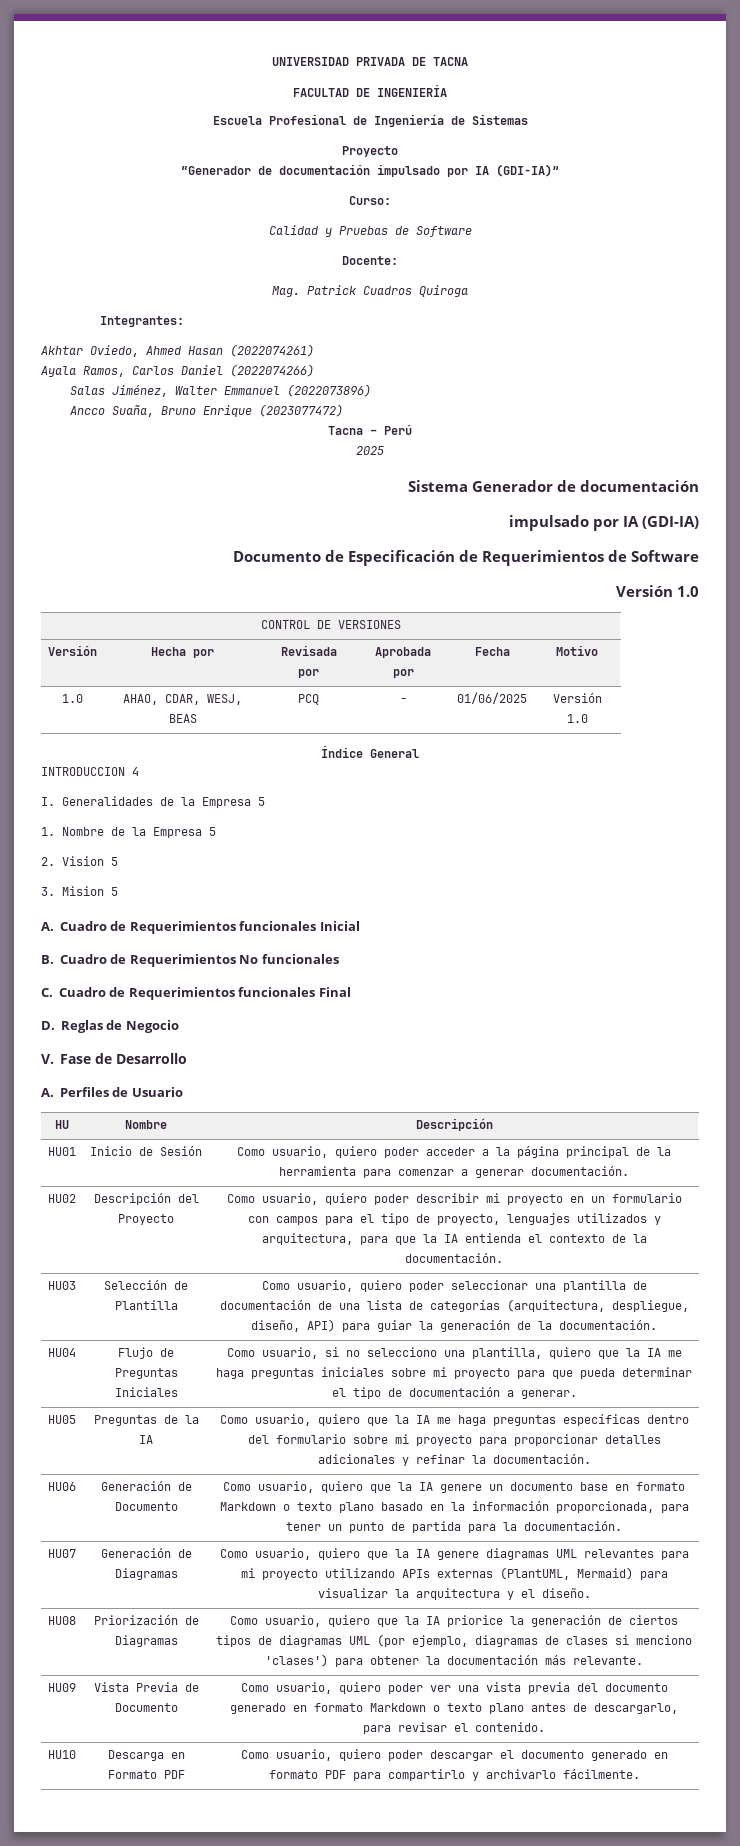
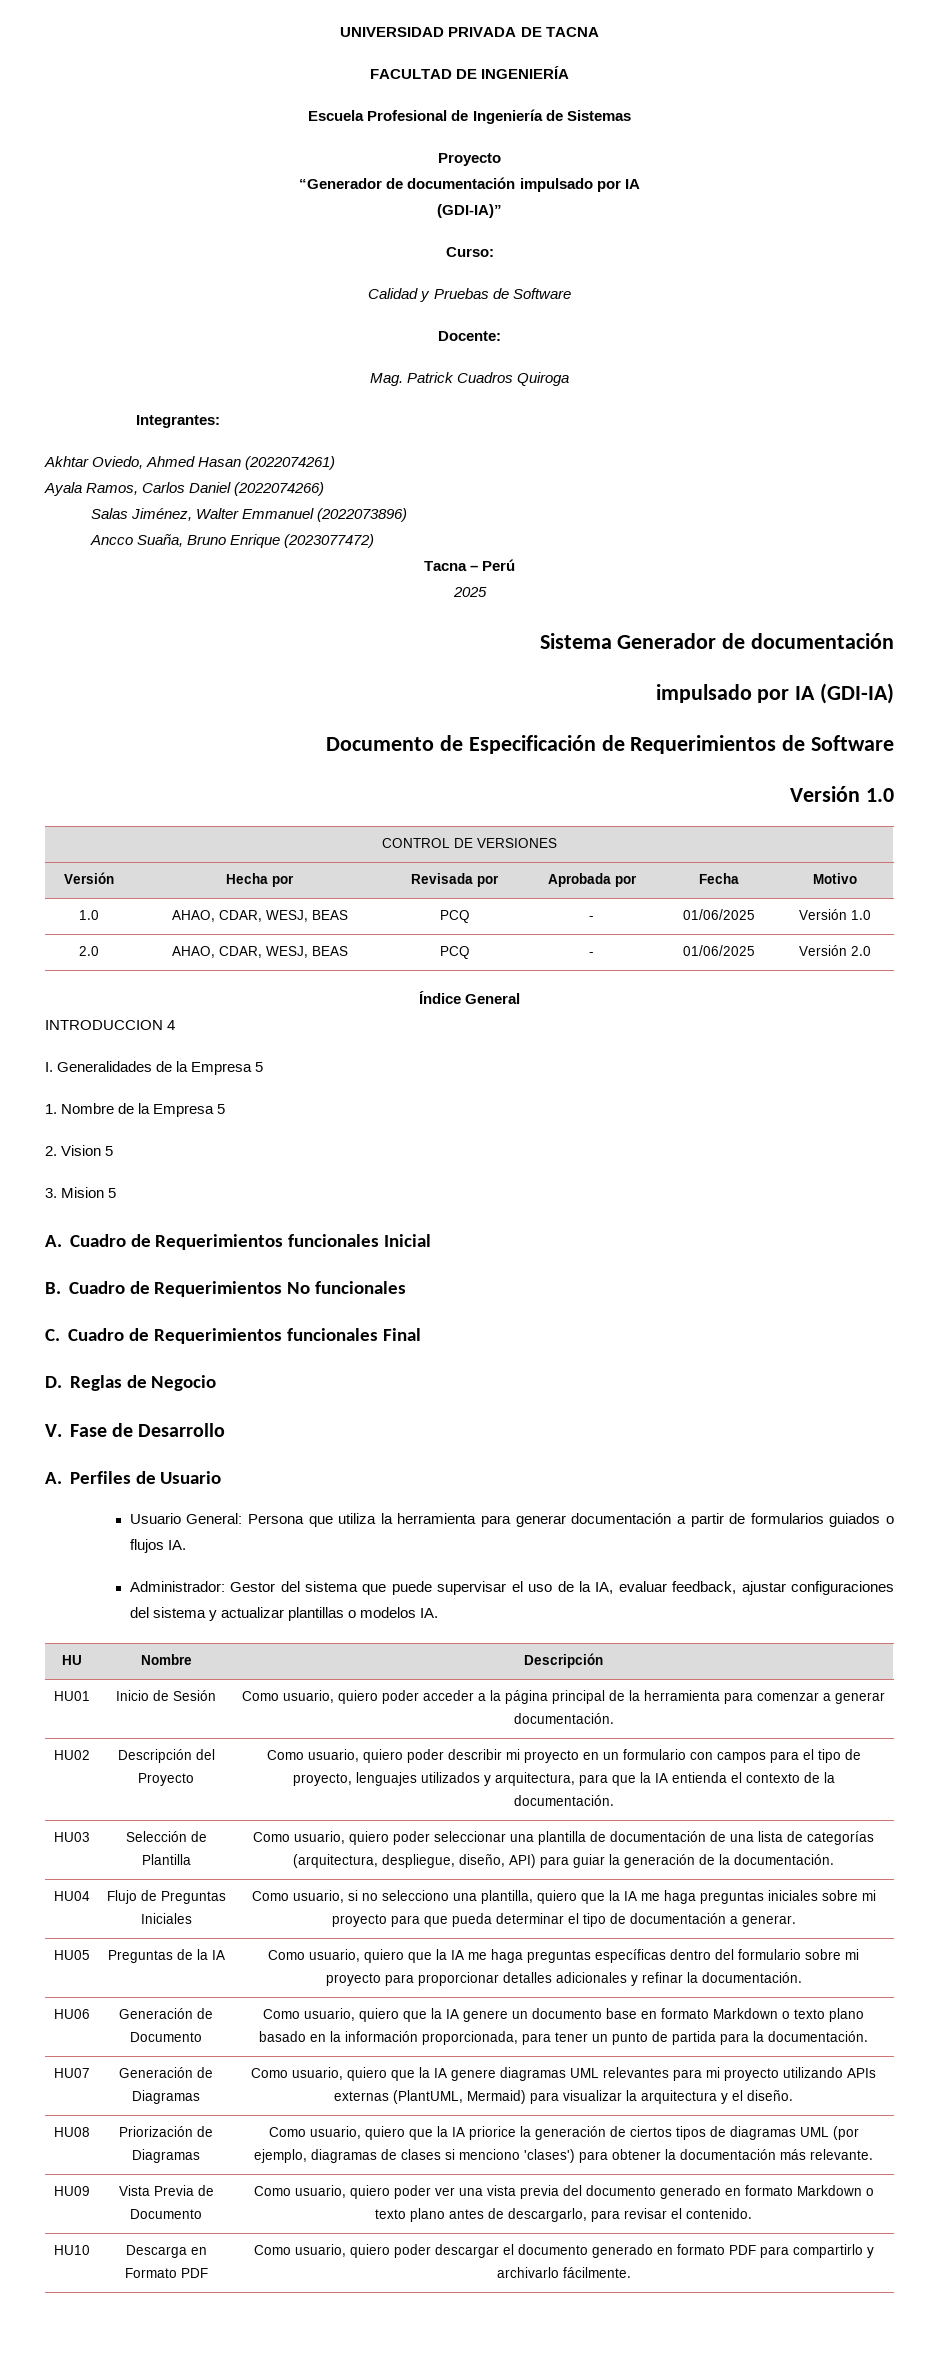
(489, 170) none -> (640, 184) //
(588, 718) none -> [79,946,99,956] [171,946,348,958] [439,946,470,959] [589,952,594,956] [682,945,755,956] [799,945,871,956] // 2.0 | AHAO, CDAR, WESJ, BEAS | PCQ | - | 01/06/2025 | Versión 2.0
(183, 1092) none -> [129,1513,895,1527] [129,1539,186,1553] [129,1581,894,1595] [129,1607,439,1621] // Usuario General: Persona que utiliza la herramienta para generar documentación a partir de formularios guiados o flujos IA. // Administrador: Gestor del sistema que puede supervisar el uso de la IA, evaluar feedback, ajustar configuraciones del sistema y actualizar plantillas o modelos IA.

